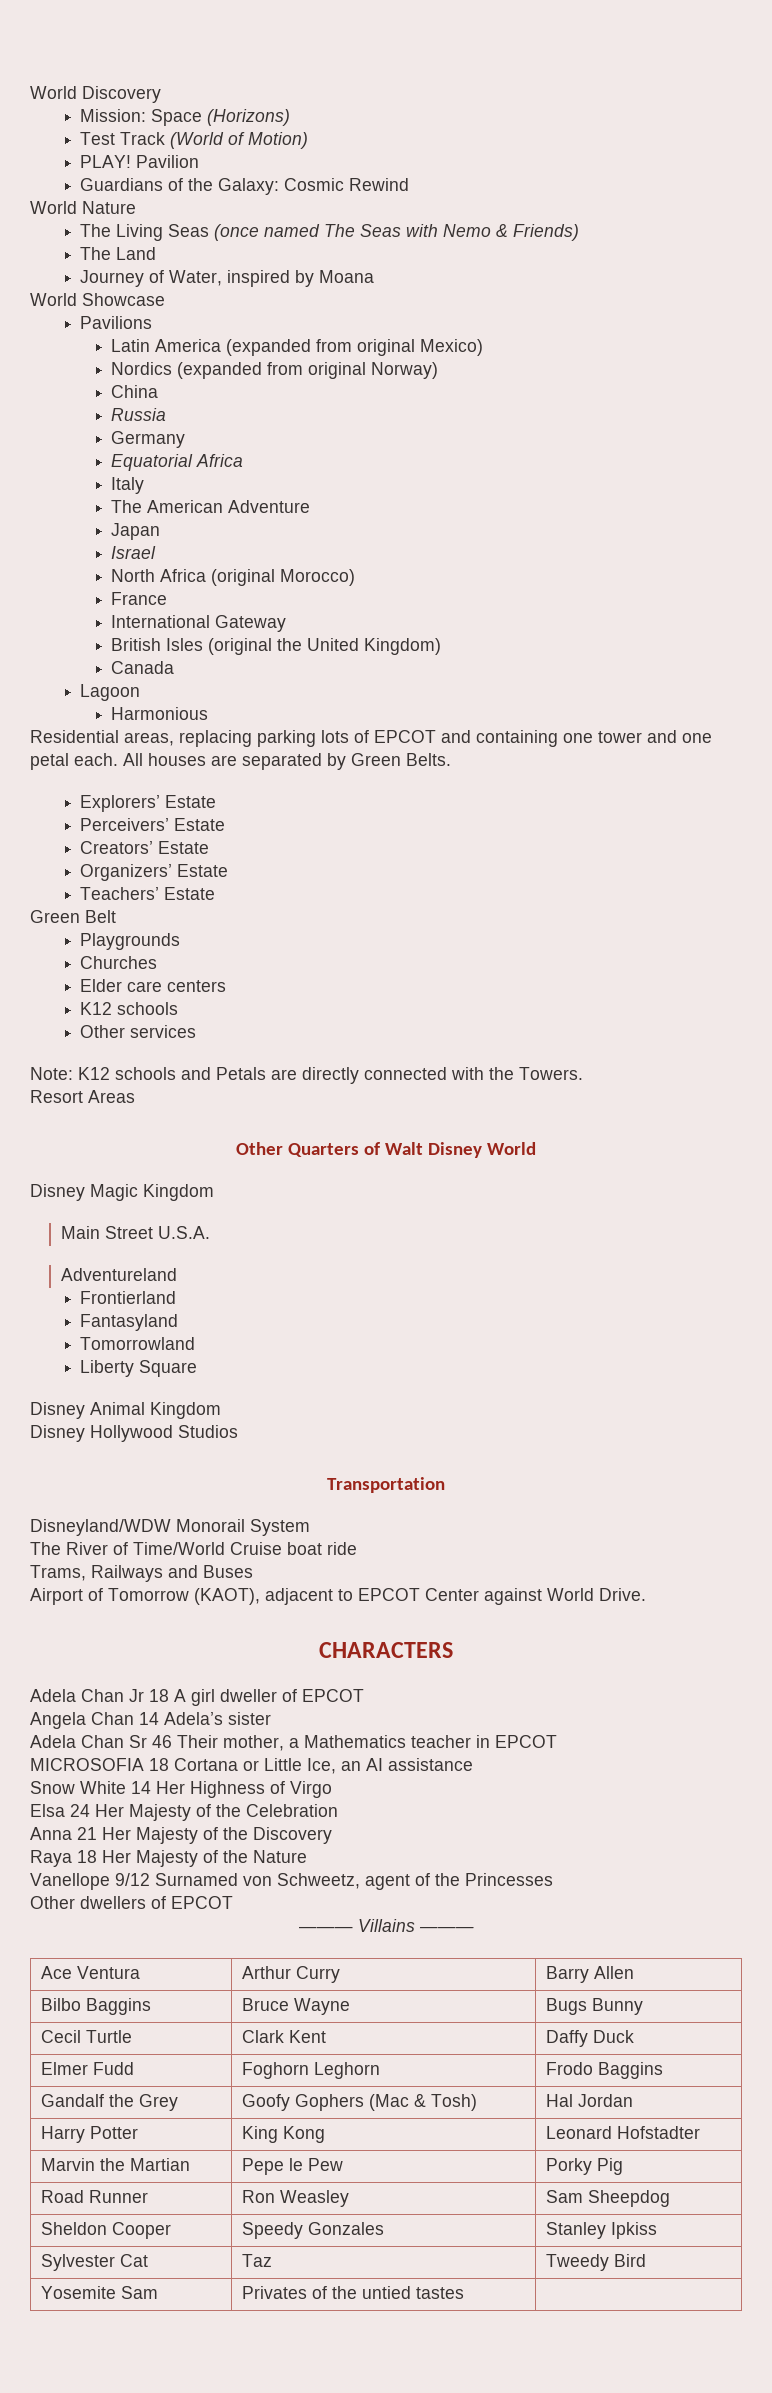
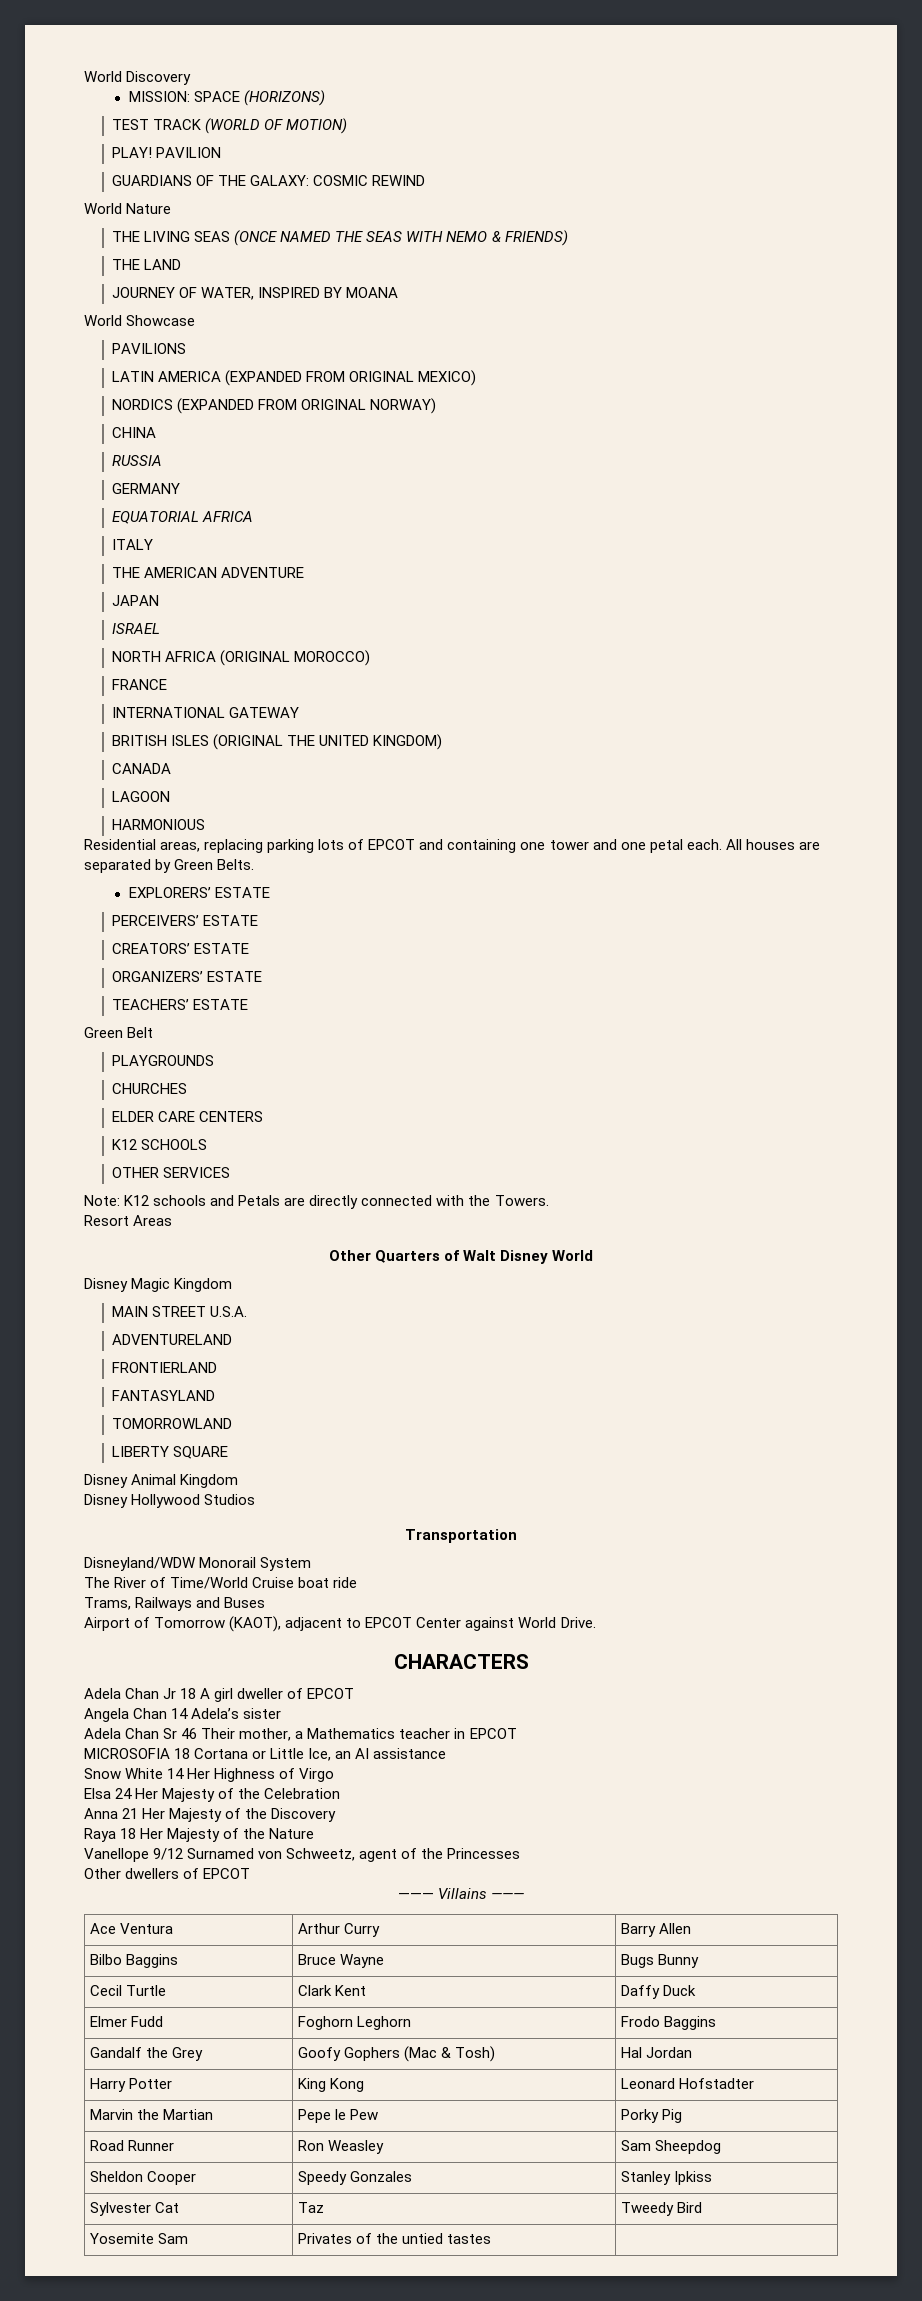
[80,109,291,126] [80,132,309,149] [80,155,200,168] [80,178,410,195] [30,201,136,214] [80,224,580,241] [80,247,157,260] [80,270,375,287] [30,293,165,306] [80,316,153,329] [111,339,484,356] [111,362,439,379] [111,385,159,398] [111,408,167,421] [111,431,186,448] [111,454,244,471] [111,477,145,494] [111,500,311,513] [111,523,161,540] [111,546,157,559] [111,569,356,586] [111,592,168,605] [111,615,287,632] [111,638,442,655] [111,661,175,674] [80,684,141,701] [111,707,209,720] Mission: Space (Horizons) // Test Track (World of Motion) // PLAY! Pavilion // Guardians of the Galaxy: Cosmic Rewind // World Nature // The Living Seas (once named The Seas with Nemo & Friends) // The Land // Journey of Water, inspired by Moana // World Showcase // Pavilions // Latin America (expanded from original Mexico) // Nordics (expanded from original Norway) // China // Russia // Germany // Equatorial Africa // Italy // The American Adventure // Japan // Israel // North Africa (original Morocco) // France // International Gateway // British Isles (original the United Kingdom) // Canada // Lagoon // Harmonious -> [128,90,325,106] [112,118,348,134] [112,147,222,158] [112,175,426,186] [84,203,172,214] [112,230,568,246] [112,259,182,270] [112,287,399,300] [84,315,196,326] [112,343,187,354] [112,370,477,386] [112,398,437,414] [112,427,157,438] [112,455,163,466] [112,483,181,494] [112,511,254,524] [112,539,154,550] [112,567,305,578] [112,595,160,606] [112,623,161,634] [112,650,371,666] [112,679,168,690] [112,707,300,718] [112,734,443,750] [112,763,172,774] [112,791,171,802] [112,819,206,830] MISSION: SPACE (HORIZONS) // TEST TRACK (WORLD OF MOTION) // PLAY! PAVILION // GUARDIANS OF THE GALAXY: COSMIC REWIND // World Nature // THE LIVING SEAS (ONCE NAMED THE SEAS WITH NEMO & FRIENDS) // THE LAND // JOURNEY OF WATER, INSPIRED BY MOANA // World Showcase // PAVILIONS // LATIN AMERICA (EXPANDED FROM ORIGINAL MEXICO) // NORDICS (EXPANDED FROM ORIGINAL NORWAY) // CHINA // RUSSIA // GERMANY // EQUATORIAL AFRICA // ITALY // THE AMERICAN ADVENTURE // JAPAN // ISRAEL // NORTH AFRICA (ORIGINAL MOROCCO) // FRANCE // INTERNATIONAL GATEWAY // BRITISH ISLES (ORIGINAL THE UNITED KINGDOM) // CANADA // LAGOON // HARMONIOUS
[80,795,217,812] [80,818,226,831] [80,841,210,854] [80,864,229,881] [80,887,216,900] [30,910,116,923] [80,933,181,950] [80,956,158,969] [80,979,227,992] [80,1002,179,1015] [80,1025,197,1038] Explorers’ Estate // Perceivers’ Estate // Creators’ Estate // Organizers’ Estate // Teachers’ Estate // Green Belt // Playgrounds // Churches // Elder care centers // K12 schools // Other services -> [128,887,270,898] [112,915,259,926] [112,943,250,954] [112,971,263,982] [112,999,249,1010] [84,1027,154,1038] [112,1055,215,1066] [112,1083,188,1094] [112,1111,264,1122] [112,1139,208,1150] [112,1167,231,1178] EXPLORERS’ ESTATE // PERCEIVERS’ ESTATE // CREATORS’ ESTATE // ORGANIZERS’ ESTATE // TEACHERS’ ESTATE // Green Belt // PLAYGROUNDS // CHURCHES // ELDER CARE CENTERS // K12 SCHOOLS // OTHER SERVICES
[61,1226,154,1239] Main Street -> [112,1306,207,1317] MAIN STREET
[61,1268,178,1281] [80,1291,177,1304] [80,1314,179,1331] [80,1337,196,1350] [80,1360,198,1377] Adventureland // Frontierland // Fantasyland // Tomorrowland // Liberty Square -> [112,1334,233,1345] [112,1362,218,1373] [112,1390,216,1401] [112,1418,233,1429] [112,1446,229,1459] ADVENTURELAND // FRONTIERLAND // FANTASYLAND // TOMORROWLAND // LIBERTY SQUARE

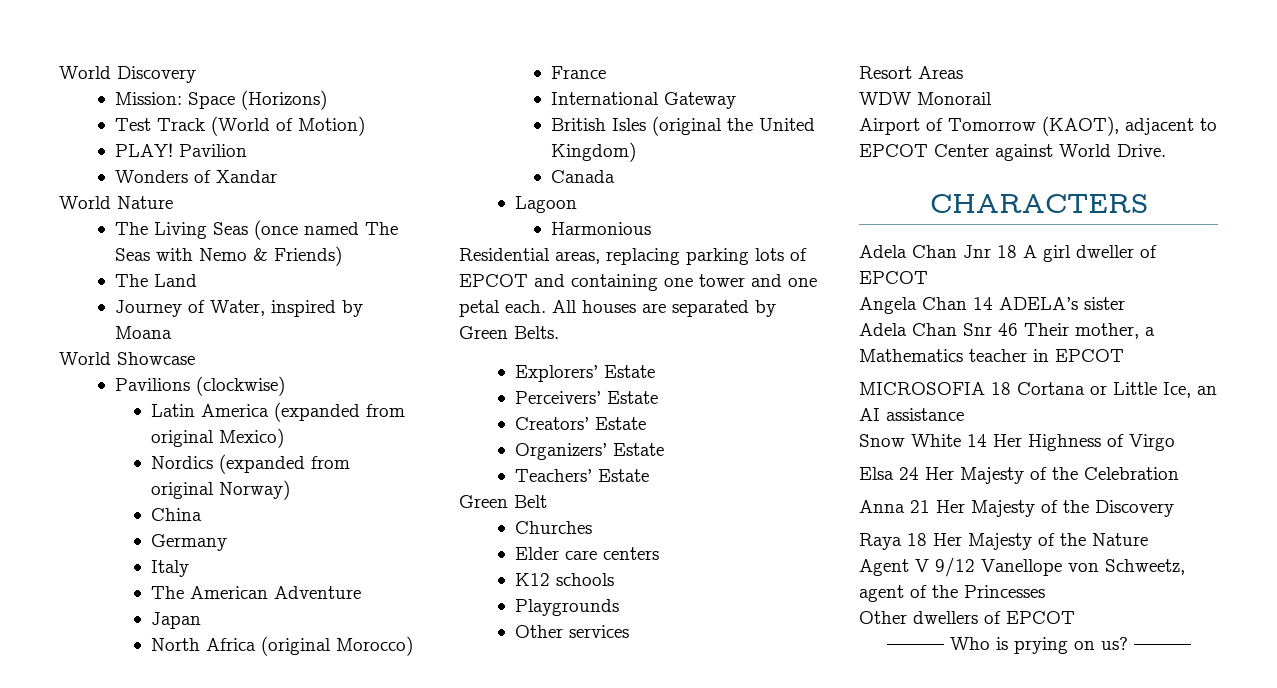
[128,90,325,106] [112,118,348,134] [112,147,222,158] [112,175,426,186] [84,203,172,214] [112,230,568,246] [112,259,182,270] [112,287,399,300] [84,315,196,326] [112,343,187,354] [112,370,477,386] [112,398,437,414] [112,427,157,438] [112,455,163,466] [112,483,181,494] [112,511,254,524] [112,539,154,550] [112,567,305,578] [112,595,160,606] [112,623,161,634] [112,650,371,666] [112,679,168,690] [112,707,300,718] [112,734,443,750] [112,763,172,774] [112,791,171,802] [112,819,206,830] MISSION: SPACE (HORIZONS) // TEST TRACK (WORLD OF MOTION) // PLAY! PAVILION // GUARDIANS OF THE GALAXY: COSMIC REWIND // World Nature // THE LIVING SEAS (ONCE NAMED THE SEAS WITH NEMO & FRIENDS) // THE LAND // JOURNEY OF WATER, INSPIRED BY MOANA // World Showcase // PAVILIONS // LATIN AMERICA (EXPANDED FROM ORIGINAL MEXICO) // NORDICS (EXPANDED FROM ORIGINAL NORWAY) // CHINA // RUSSIA // GERMANY // EQUATORIAL AFRICA // ITALY // THE AMERICAN ADVENTURE // JAPAN // ISRAEL // NORTH AFRICA (ORIGINAL MOROCCO) // FRANCE // INTERNATIONAL GATEWAY // BRITISH ISLES (ORIGINAL THE UNITED KINGDOM) // CANADA // LAGOON // HARMONIOUS -> [115,90,328,110] [115,116,366,136] [115,143,248,157] [115,170,278,183] [59,196,173,209] [115,220,399,240] [115,246,343,266] [115,274,198,287] [115,300,364,317] [115,326,173,339] [59,352,195,365] [115,376,286,396] [151,402,406,422] [151,428,285,448] [151,454,351,474] [151,480,291,500] [151,508,203,521] [151,534,228,551] [151,560,190,577] [151,586,362,599] [151,612,202,629] [151,636,414,656] [551,66,607,79] [551,92,737,109] [551,116,816,136] [551,142,637,162] [551,170,616,183] [515,196,578,213] [551,222,652,235] Mission: Space (Horizons) // Test Track (World of Motion) // PLAY! Pavilion // Wonders of Xandar // World Nature // The Living Seas (once named The Seas with Nemo & Friends) // The Land // Journey of Water, inspired by Moana // World Showcase // Pavilions (clockwise) // Latin America (expanded from original Mexico) // Nordics (expanded from original Norway) // China // Germany // Italy // The American Adventure // Japan // North Africa (original Morocco) // France // International Gateway // British Isles (original the United Kingdom) // Canada // Lagoon // Harmonious
[128,887,270,898] [112,915,259,926] [112,943,250,954] [112,971,263,982] [112,999,249,1010] [84,1027,154,1038] [112,1055,215,1066] [112,1083,188,1094] [112,1111,264,1122] [112,1139,208,1150] [112,1167,231,1178] [84,1195,549,1209] [84,1215,173,1226] [328,1250,594,1264] [84,1278,233,1292] [112,1306,248,1317] [112,1334,233,1345] [112,1362,218,1373] [112,1390,216,1401] [112,1418,233,1429] [112,1446,229,1459] [84,1474,239,1488] [84,1494,256,1508] [405,1529,517,1543] [84,1557,312,1571] [84,1577,358,1589] [84,1597,266,1611] EXPLORERS’ ESTATE // PERCEIVERS’ ESTATE // CREATORS’ ESTATE // ORGANIZERS’ ESTATE // TEACHERS’ ESTATE // Green Belt // PLAYGROUNDS // CHURCHES // ELDER CARE CENTERS // K12 SCHOOLS // OTHER SERVICES // Note: K12 schools and Petals are directly connected with the Towers. // Resort Areas // Other Quarters of Walt Disney World // Disney Magic Kingdom // MAIN STREET U.S.A. // ADVENTURELAND // FRONTIERLAND // FANTASYLAND // TOMORROWLAND // LIBERTY SQUARE // Disney Animal Kingdom // Disney Hollywood Studios // Transportation // Disneyland/WDW Monorail System // The River of Time/World Cruise boat ride // Trams, Railways and Buses -> [515,365,656,382] [515,391,659,404] [515,417,647,430] [515,443,665,460] [515,469,650,482] [459,495,547,508] [515,521,593,534] [515,547,660,560] [515,573,615,586] [515,599,620,616] [515,625,630,638] [859,66,963,79] [859,92,992,105] Explorers’ Estate // Perceivers’ Estate // Creators’ Estate // Organizers’ Estate // Teachers’ Estate // Green Belt // Churches // Elder care centers // K12 schools // Playgrounds // Other services // Resort Areas // WDW Monorail
[163,1688,177,1699] Jr -> [963,245,991,258] Jnr
[191,1708,240,1719] Adela’s -> [999,297,1078,310] ADELA’s
[163,1728,178,1739] Sr -> [963,323,992,336] Snr
[84,1848,255,1862] Vanellope 9/12 Surnamed -> [859,557,1062,577] Agent V 9/12 Vanellope
[438,1888,525,1899] [90,1923,174,1934] [298,1923,381,1937] [621,1923,692,1937] [90,1954,179,1968] [298,1954,385,1968] [621,1954,700,1968] [90,1985,167,1996] [298,1985,367,1996] [621,1985,697,1999] [90,2016,164,2027] [298,2016,412,2030] [621,2016,717,2030] [90,2047,204,2061] [298,2046,496,2062] [621,2047,693,2058] [90,2078,173,2092] [298,2078,365,2092] [621,2078,755,2089] [90,2109,214,2120] [298,2109,379,2123] [621,2109,683,2123] [90,2140,175,2151] [298,2140,385,2154] [621,2140,722,2154] [90,2171,197,2185] [298,2171,413,2185] [621,2171,713,2185] [90,2202,180,2216] [298,2202,325,2213] [621,2202,703,2216] [90,2233,189,2244] [298,2233,492,2244] Villains ——— // Ace Ventura | Arthur Curry | Barry Allen // Bilbo Baggins | Bruce Wayne | Bugs Bunny // Cecil Turtle | Clark Kent | Daffy Duck // Elmer Fudd | Foghorn Leghorn | Frodo Baggins // Gandalf the Grey | Goofy Gophers (Mac & Tosh) | Hal Jordan // Harry Potter | King Kong | Leonard Hofstadter // Marvin the Martian | Pepe le Pew | Porky Pig // Road Runner | Ron Weasley | Sam Sheepdog // Sheldon Cooper | Speedy Gonzales | Stanley Ipkiss // Sylvester Cat | Taz | Tweedy Bird // Yosemite Sam | Privates of the untied tastes | -> [949,637,1191,654] Who is prying on us? ———

